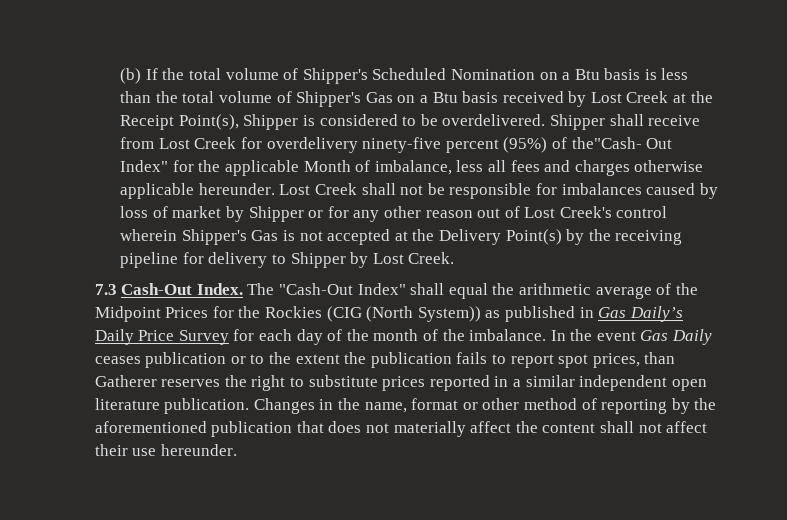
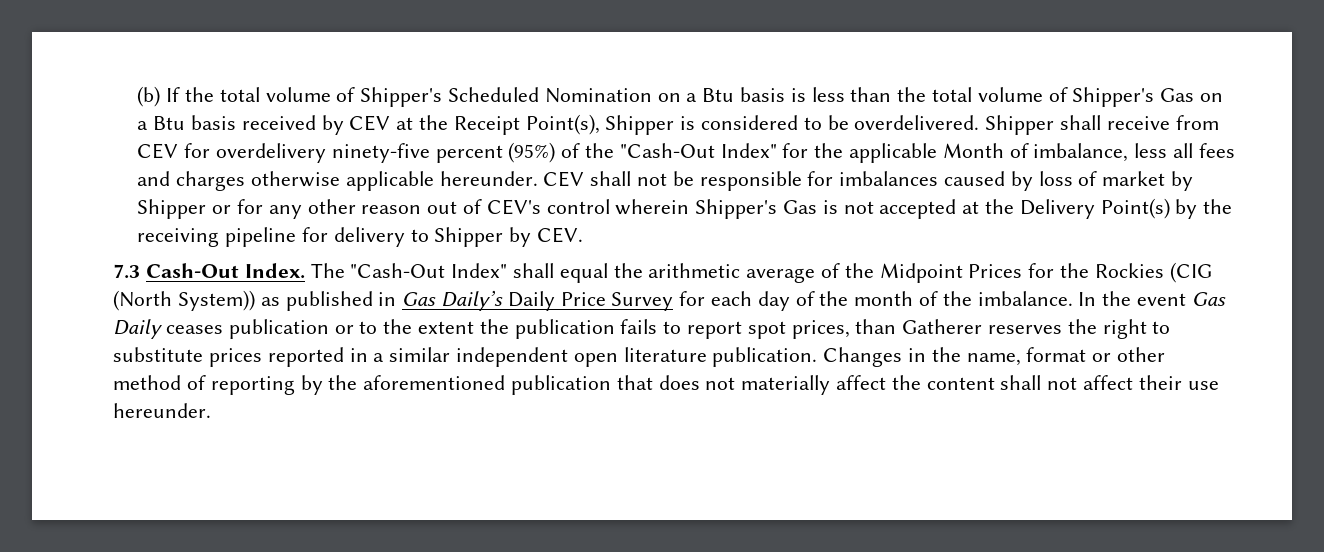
[590,91,669,103] Lost Creek -> [349,115,391,131] CEV
[158,137,237,149] Lost Creek -> [137,143,179,159] CEV
[571,137,673,149] the"Cash- Out -> [585,143,715,158] the "Cash-Out
[279,183,357,195] Lost Creek -> [543,171,585,187] CEV
[524,206,612,218] Lost Creek's -> [486,199,541,215] CEV's
[372,252,455,264] Lost Creek. -> [537,227,584,243] CEV.

